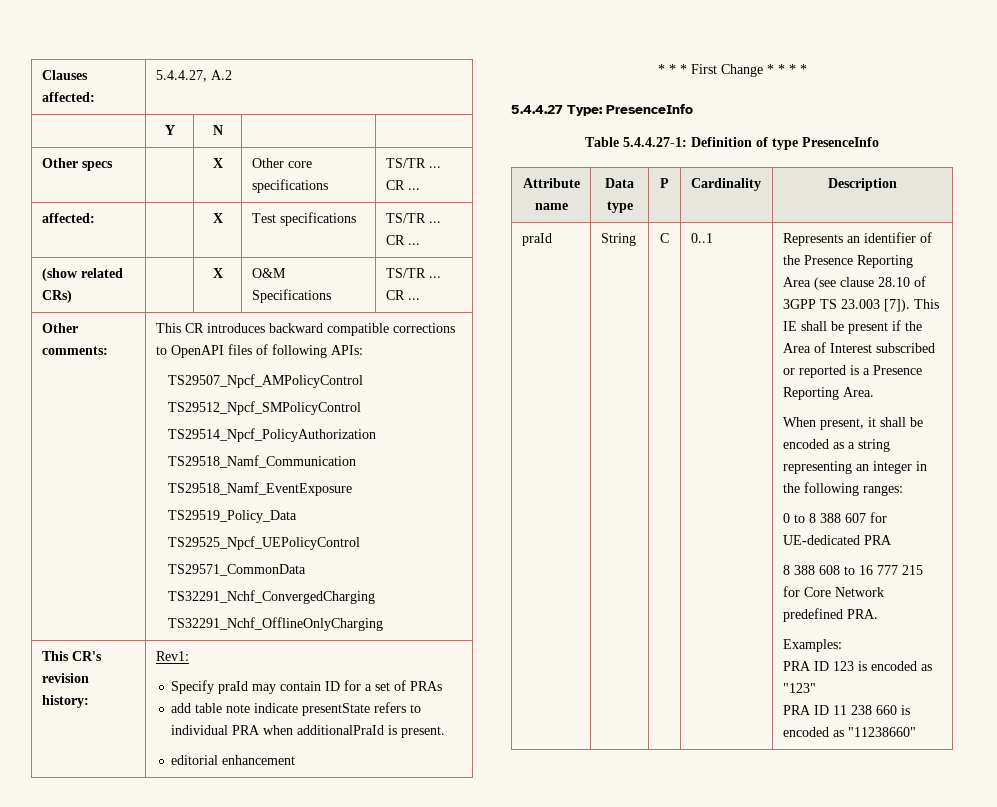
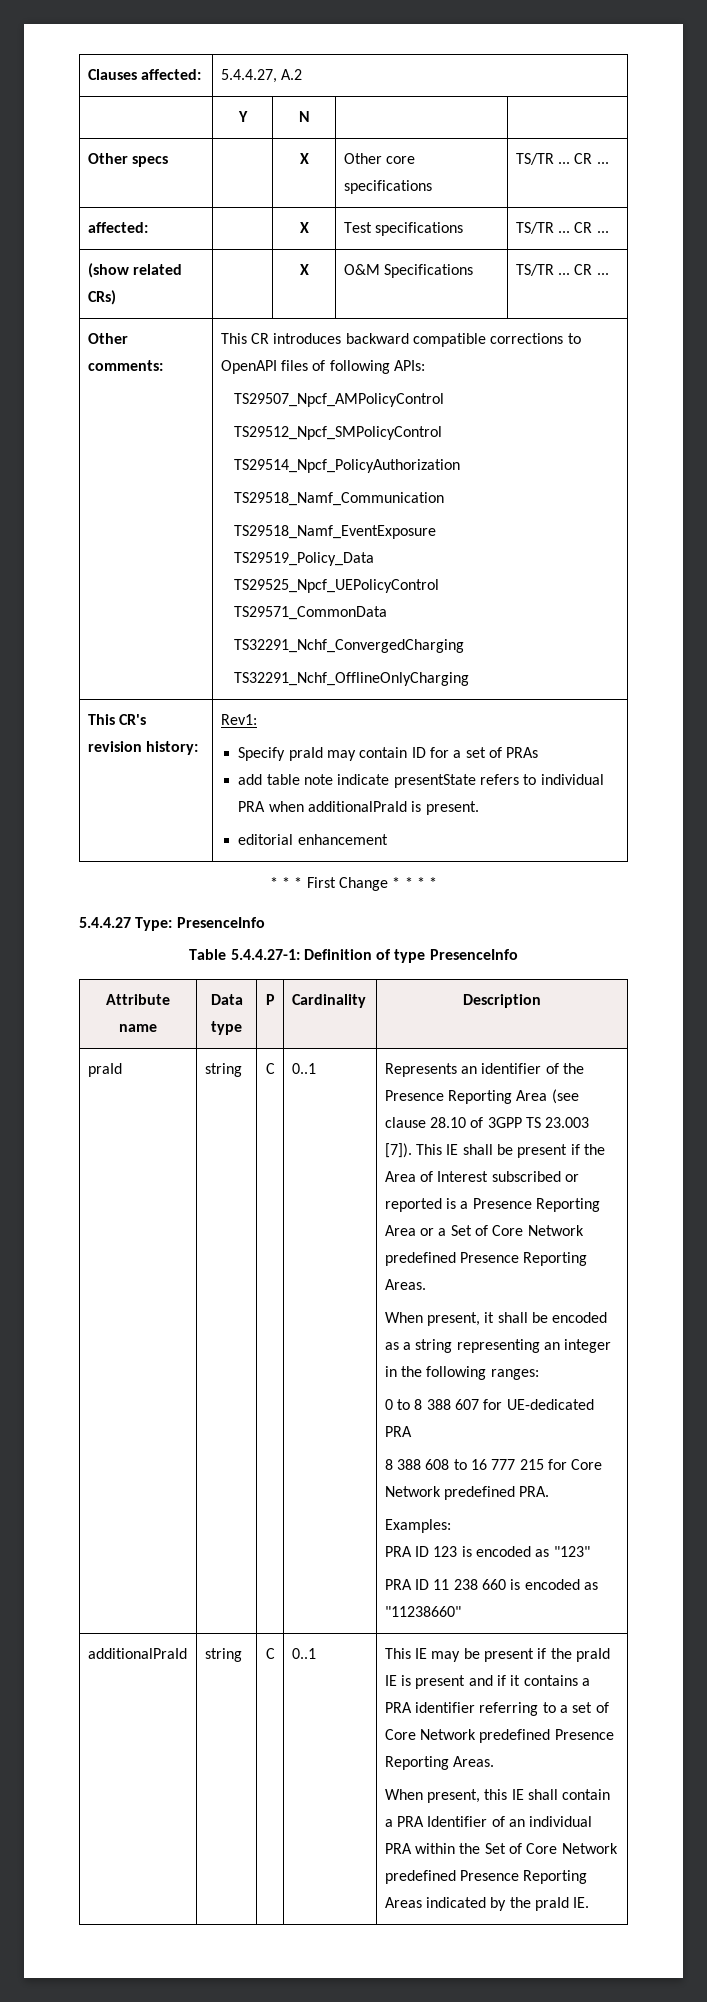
[600,233,636,246] String -> [204,1063,242,1077] string
[842,387,874,397] Area. -> [384,1225,584,1236] [384,1252,588,1266] [384,1279,426,1290] Area or a Set of Core Network predefined Presence Reporting Areas.
(916, 732) none -> [87,1648,187,1659] [204,1648,242,1662] [265,1648,275,1659] [291,1648,316,1659] [384,1648,611,1662] [384,1675,591,1689] [384,1702,609,1716] [384,1729,614,1743] [384,1756,495,1770] [384,1789,611,1803] [384,1816,593,1827] [384,1843,618,1854] [384,1870,588,1884] [384,1897,590,1911] // additionalPraId | string | C | 0..1 | This IE may be present if the praId IE is present and if it contains a PRA identifier referring to a set of Core Network predefined Presence Reporting Areas. // When present, this IE shall contain a PRA Identifier of an individual PRA within the Set of Core Network predefined Presence Reporting Areas indicated by the praId IE.

